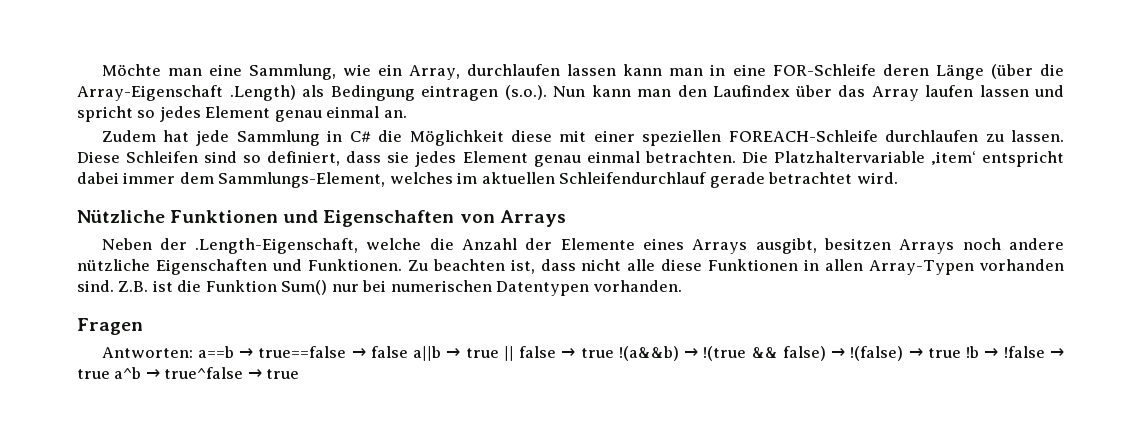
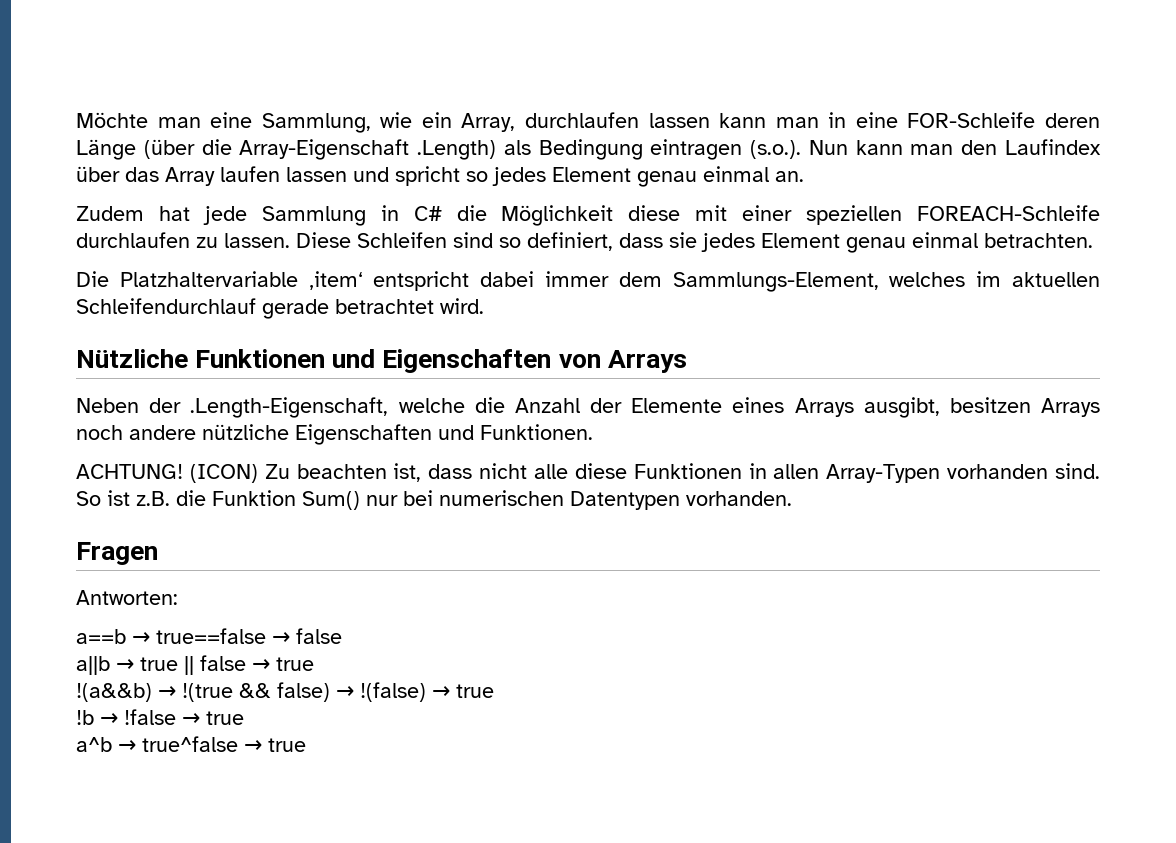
(736, 157) none -> (1093, 240) //
(402, 265) none -> [76,464,258,483] // ACHTUNG! (ICON)
[118,280,173,292] Z.B. ist -> [76,490,170,506] So ist z.B.
(193, 352) none -> (178, 597) //
(408, 352) none -> (342, 636) //
(614, 353) none -> (314, 664) //
(961, 353) none -> (494, 691) //
(110, 374) none -> (244, 718) //

